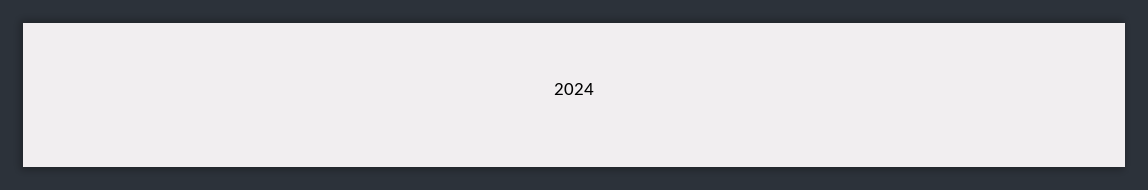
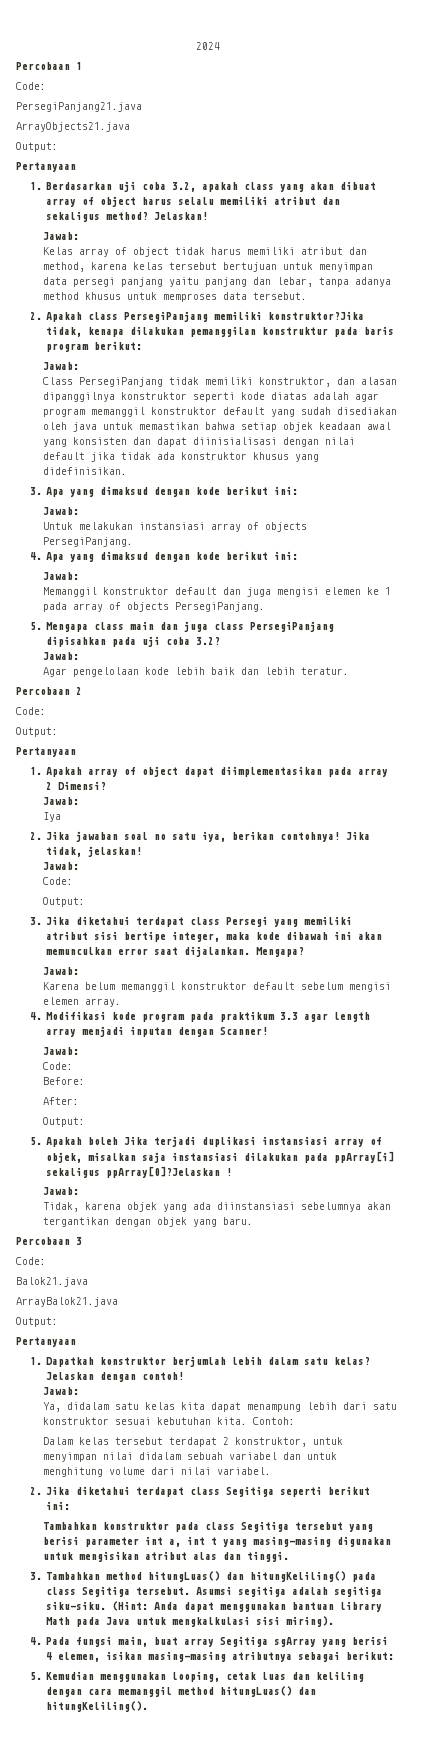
(594, 89) none -> [16,62,82,70] [16,82,46,90] [16,102,142,112] [16,122,130,132] [16,142,58,152] [16,162,76,172] [29,181,376,192] [45,196,340,207] [45,211,208,222] [43,232,80,240] [43,247,368,257] [43,262,374,272] [43,277,392,287] [43,292,308,302] [29,311,364,322] [45,326,394,337] [45,341,142,352] [43,362,80,370] [43,377,398,387] [43,392,380,402] [43,407,398,417] [43,422,392,432] [43,437,356,447] [43,452,320,462] [43,467,128,475] [29,486,298,497] [43,507,80,515] [43,522,308,532] [43,537,134,547] [29,551,298,562] [43,572,80,580] [43,587,392,597] [43,602,266,612] [29,621,334,632] [45,636,220,647] [43,652,80,660] [43,667,350,677] [16,687,82,695] [16,707,46,715] [16,727,58,737] [16,747,76,757] [29,766,388,777] [45,781,106,790] [43,797,80,805] [43,812,62,822] [29,831,370,842] [45,846,142,857] [43,862,80,870] [43,877,74,885] [43,897,86,907] [29,916,352,927] [45,931,382,942] [45,946,304,957] [43,967,80,975] [43,982,392,992] [43,997,122,1007] [29,1011,370,1022] [45,1026,268,1037] [43,1047,80,1055] [43,1062,74,1070] [43,1077,86,1085] [43,1097,80,1105] [43,1117,86,1127] [29,1136,382,1147] [45,1151,394,1163] [45,1166,232,1178] [43,1187,80,1195] [43,1202,392,1212] [43,1217,254,1227] [16,1237,82,1245] [16,1257,46,1265] [16,1277,88,1287] [16,1297,118,1307] [16,1317,58,1327] [16,1337,76,1347] [29,1356,370,1367] [45,1372,184,1382] [43,1387,80,1395] [43,1402,398,1412] [43,1417,296,1425] [43,1437,344,1447] [43,1452,338,1462] [43,1467,272,1477] [29,1486,370,1497] [45,1501,70,1510] [43,1521,374,1532] [43,1536,392,1547] [43,1551,290,1562] [29,1571,376,1582] [45,1586,382,1597] [45,1601,382,1612] [45,1616,334,1627] [29,1636,388,1647] [45,1651,394,1662] [29,1671,364,1682] [45,1686,316,1697] [45,1701,148,1712] // Percobaan 1 // Code: // PersegiPanjang21.java // ArrayObjects21.java // Output: // Pertanyaan // 1. Berdasarkan uji coba 3.2, apakah class yang akan dibuat array of object harus selalu memiliki atribut dan sekaligus method? Jelaskan! // Jawab: // Kelas array of object tidak harus memiliki atribut dan method, karena kelas tersebut bertujuan untuk menyimpan data persegi panjang yaitu panjang dan lebar, tanpa adanya method khusus untuk memproses data tersebut. // 2. Apakah class PersegiPanjang memiliki konstruktor?Jika tidak, kenapa dilakukan pemanggilan konstruktur pada baris program berikut: // Jawab: // Class PersegiPanjang tidak memiliki konstruktor, dan alasan dipanggilnya konstruktor seperti kode diatas adalah agar program memanggil konstruktor default yang sudah disediakan oleh java untuk memastikan bahwa setiap objek keadaan awal yang konsisten dan dapat diinisialisasi dengan nilai default jika tidak ada konstruktor khusus yang didefinisikan. // 3. Apa yang dimaksud dengan kode berikut ini: // Jawab: // Untuk melakukan instansiasi array of objects PersegiPanjang. // 4. Apa yang dimaksud dengan kode berikut ini: // Jawab: // Memanggil konstruktor default dan juga mengisi elemen ke 1 pada array of objects PersegiPanjang. // 5. Mengapa class main dan juga class PersegiPanjang dipisahkan pada uji coba 3.2? // Jawab: // Agar pengelolaan kode lebih baik dan lebih teratur. // Percobaan 2 // Code: // Output: // Pertanyaan // 1. Apakah array of object dapat diimplementasikan pada array 2 Dimensi? // Jawab: // Iya // 2. Jika jawaban soal no satu iya, berikan contohnya! Jika tidak, jelaskan! // Jawab: // Code: // Output: // 3. Jika diketahui terdapat class Persegi yang memiliki atribut sisi bertipe integer, maka kode dibawah ini akan memunculkan error saat dijalankan. Mengapa? // Jawab: // Karena belum memanggil konstruktor default sebelum mengisi elemen array. // 4. Modifikasi kode program pada praktikum 3.3 agar length array menjadi inputan dengan Scanner! // Jawab: // Code: // Before: // After: // Output: // 5. Apakah boleh Jika terjadi duplikasi instansiasi array of objek, misalkan saja instansiasi dilakukan pada ppArray[i] sekaligus ppArray[0]?Jelaskan ! // Jawab: // Tidak, karena objek yang ada diinstansiasi sebelumnya akan tergantikan dengan objek yang baru. // Percobaan 3 // Code: // Balok21.java // ArrayBalok21.java // Output: // Pertanyaan // 1. Dapatkah konstruktor berjumlah lebih dalam satu kelas? Jelaskan dengan contoh! // Jawab: // Ya, didalam satu kelas kita dapat menampung lebih dari satu konstruktor sesuai kebutuhan kita. Contoh: // Dalam kelas tersebut terdapat 2 konstruktor, untuk menyimpan nilai didalam sebuah variabel dan untuk menghitung volume dari nilai variabel. // 2. Jika diketahui terdapat class Segitiga seperti berikut ini: // Tambahkan konstruktor pada class Segitiga tersebut yang berisi parameter int a, int t yang masing-masing digunakan untuk mengisikan atribut alas dan tinggi. // 3. Tambahkan method hitungLuas() dan hitungKeliling() pada class Segitiga tersebut. Asumsi segitiga adalah segitiga siku-siku. (Hint: Anda dapat menggunakan bantuan library Math pada Java untuk mengkalkulasi sisi miring). // 4. Pada fungsi main, buat array Segitiga sgArray yang berisi 4 elemen, isikan masing-masing atributnya sebagai berikut: // 5. Kemudian menggunakan looping, cetak luas dan keliling dengan cara memanggil method hitungLuas() dan hitungKeliling().

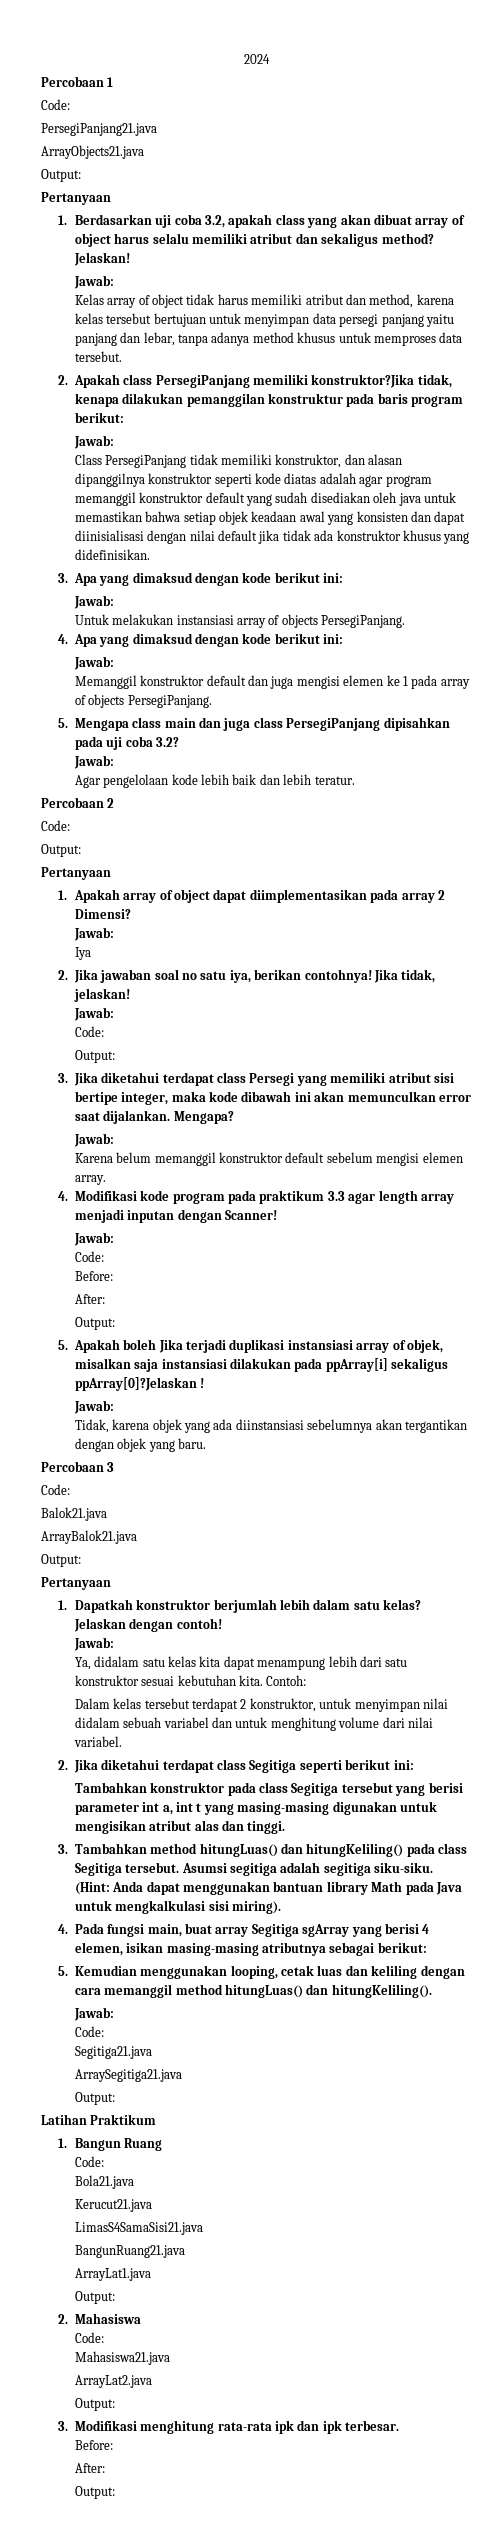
(148, 1706) none -> [73,2007,114,2021] [74,2026,104,2037] [74,2046,152,2059] [74,2069,182,2082] [74,2092,115,2105] [41,2114,157,2125] [57,2138,163,2151] [74,2156,104,2167] [74,2175,134,2189] [74,2199,152,2212] [74,2222,203,2235] [74,2245,185,2258] [74,2268,151,2281] [74,2291,115,2304] [57,2313,141,2324] [74,2332,104,2343] [74,2351,170,2365] [74,2375,152,2388] [74,2398,115,2411] [57,2420,400,2434] [74,2440,113,2450] [74,2463,105,2473] [74,2486,115,2499] // Jawab: // Code: // Segitiga21.java // ArraySegitiga21.java // Output: // Latihan Praktikum // 1. Bangun Ruang // Code: // Bola21.java // Kerucut21.java // LimasS4SamaSisi21.java // BangunRuang21.java // ArrayLat1.java // Output: // 2. Mahasiswa // Code: // Mahasiswa21.java // ArrayLat2.java // Output: // 3. Modifikasi menghitung rata-rata ipk dan ipk terbesar. // Before: // After: // Output:

